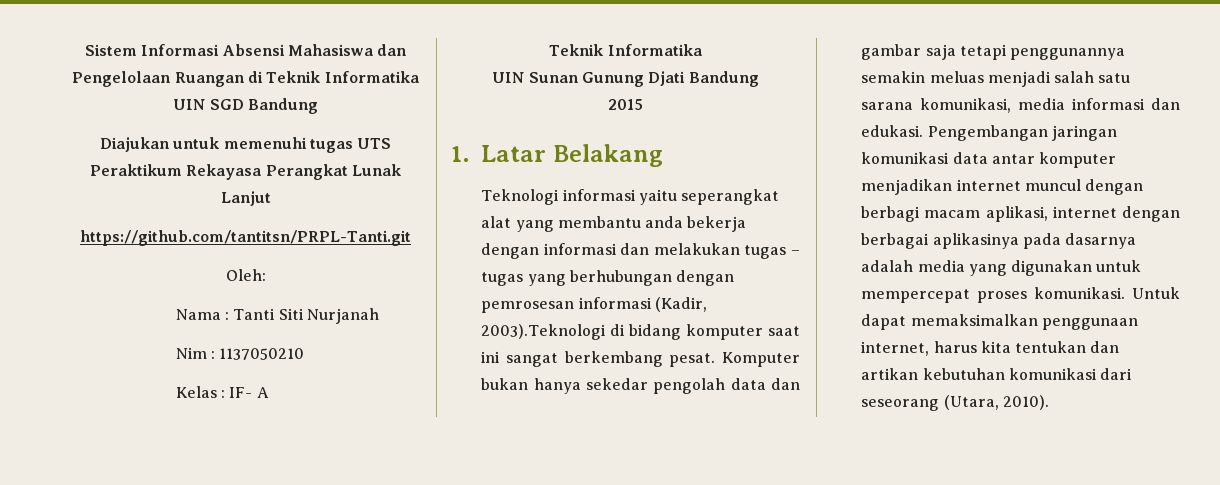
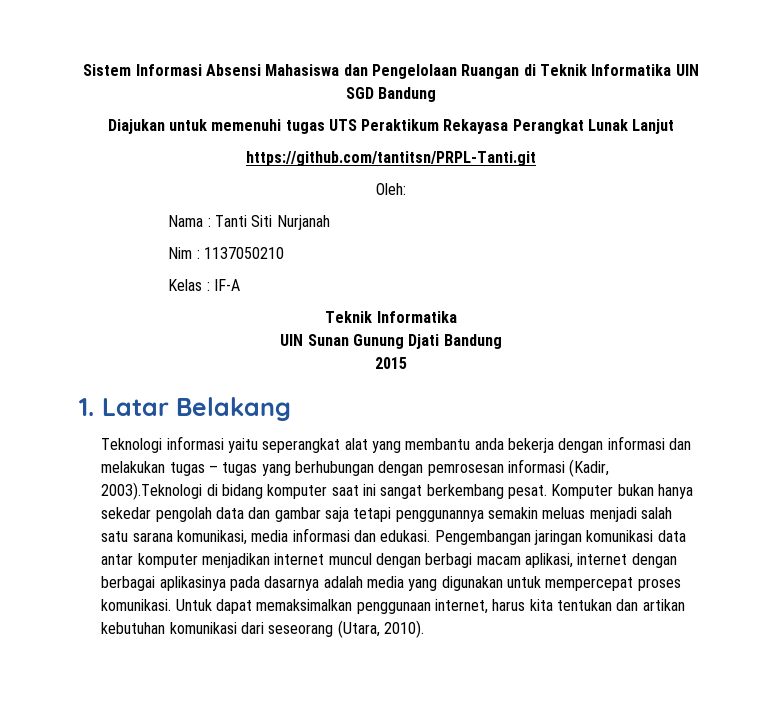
[229,387,269,398] IF- A -> [214,279,241,291] IF-A

